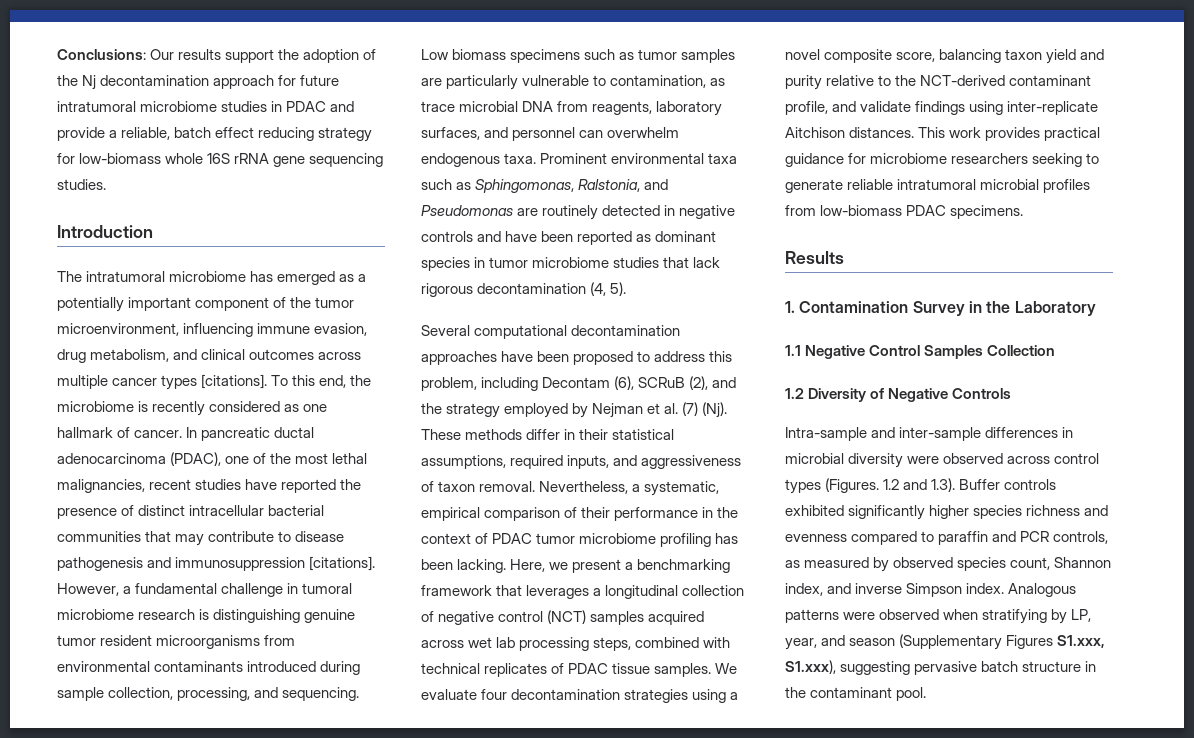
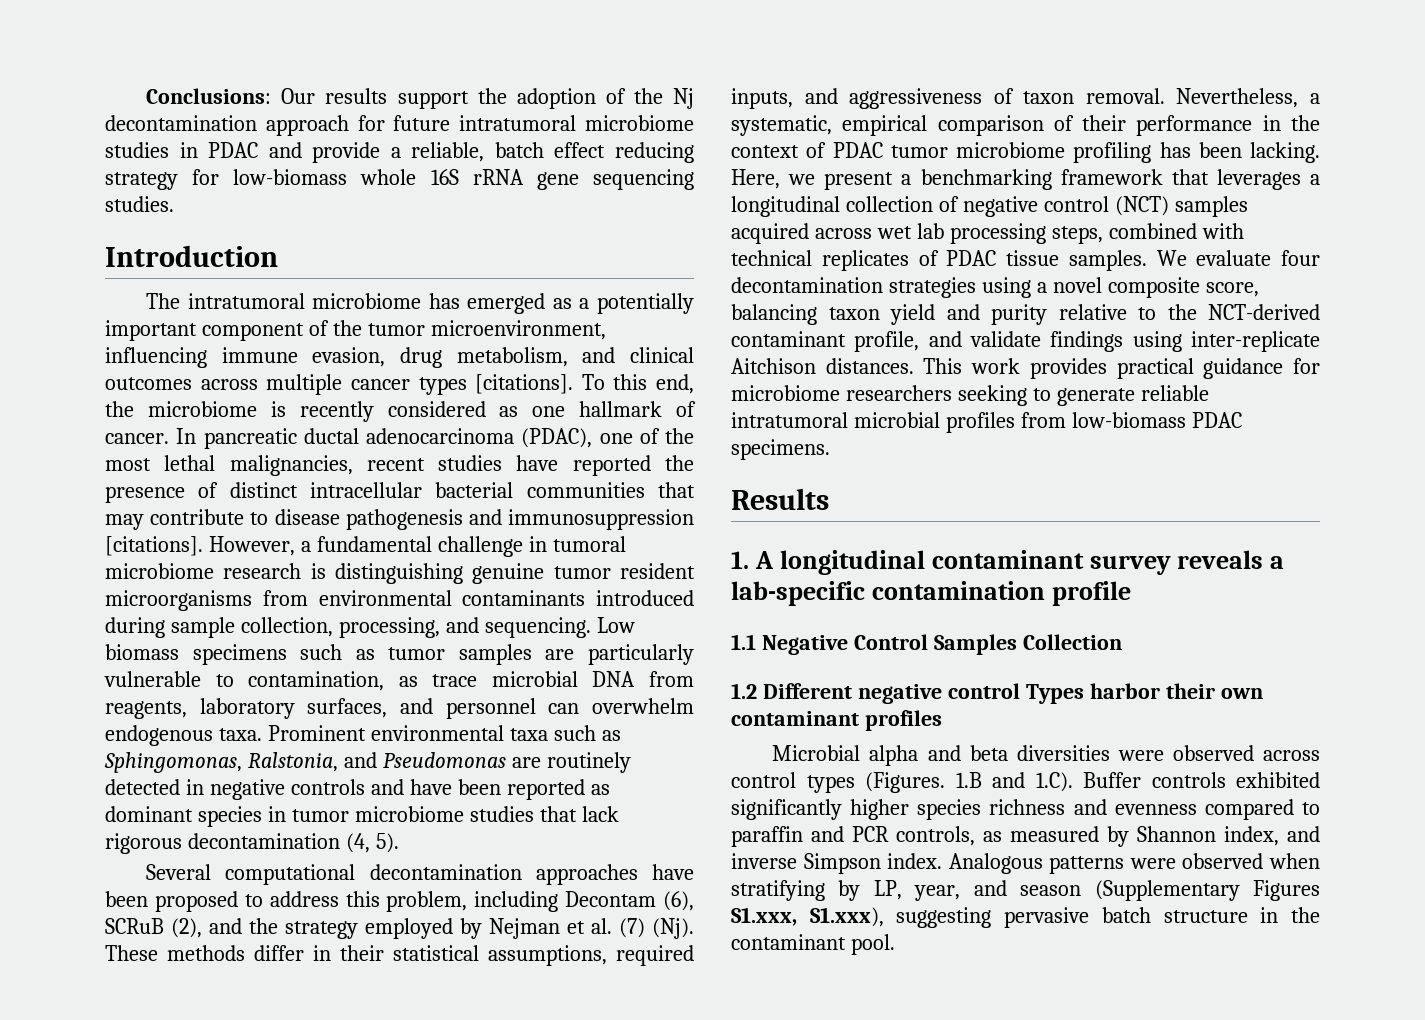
[799,301,1096,316] Contamination Survey in the Laboratory -> [754,550,1285,575] [731,581,1131,606] A longitudinal contaminant survey reveals a lab-specific contamination profile
[808,388,1012,402] [785,427,1074,441] [785,453,904,468] Diversity of Negative Controls // Intra-sample and inter-sample differences in microbial diversity -> [762,683,1263,704] [731,710,942,731] [772,745,1110,766] Different negative control Types harbor their own contaminant profiles // Microbial alpha and beta diversities
[883,478,956,492] 1.2 and 1.3). -> [955,772,1073,792] 1.B and 1.C).
[893,557,1051,571] observed species count, -> (1129, 836) none

